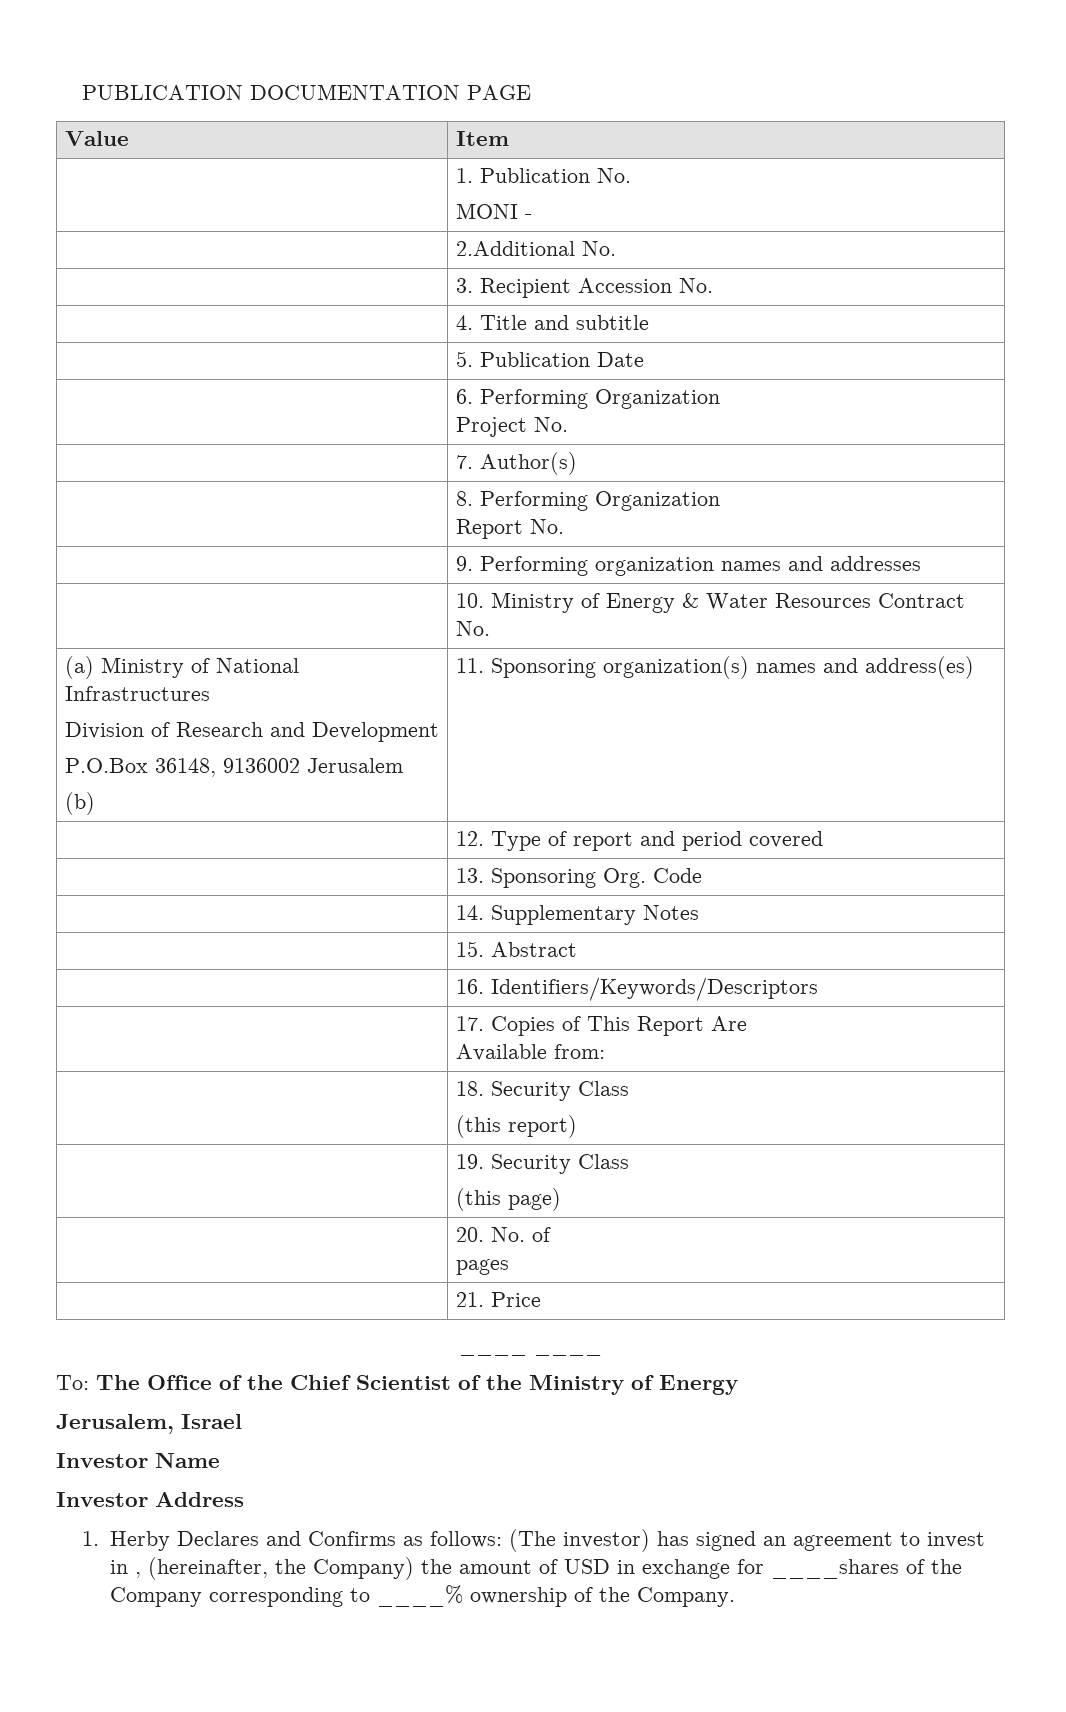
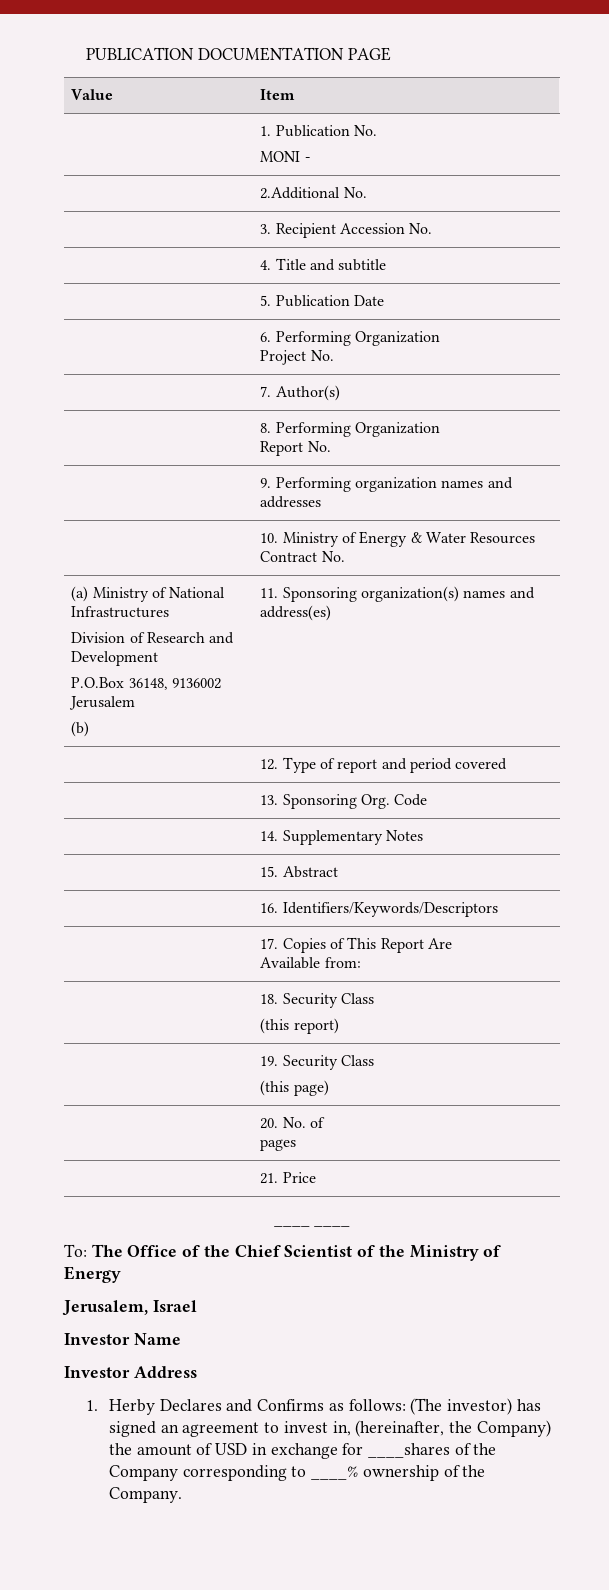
[109,1560,141,1578] in , -> [332,1421,351,1436] in,

